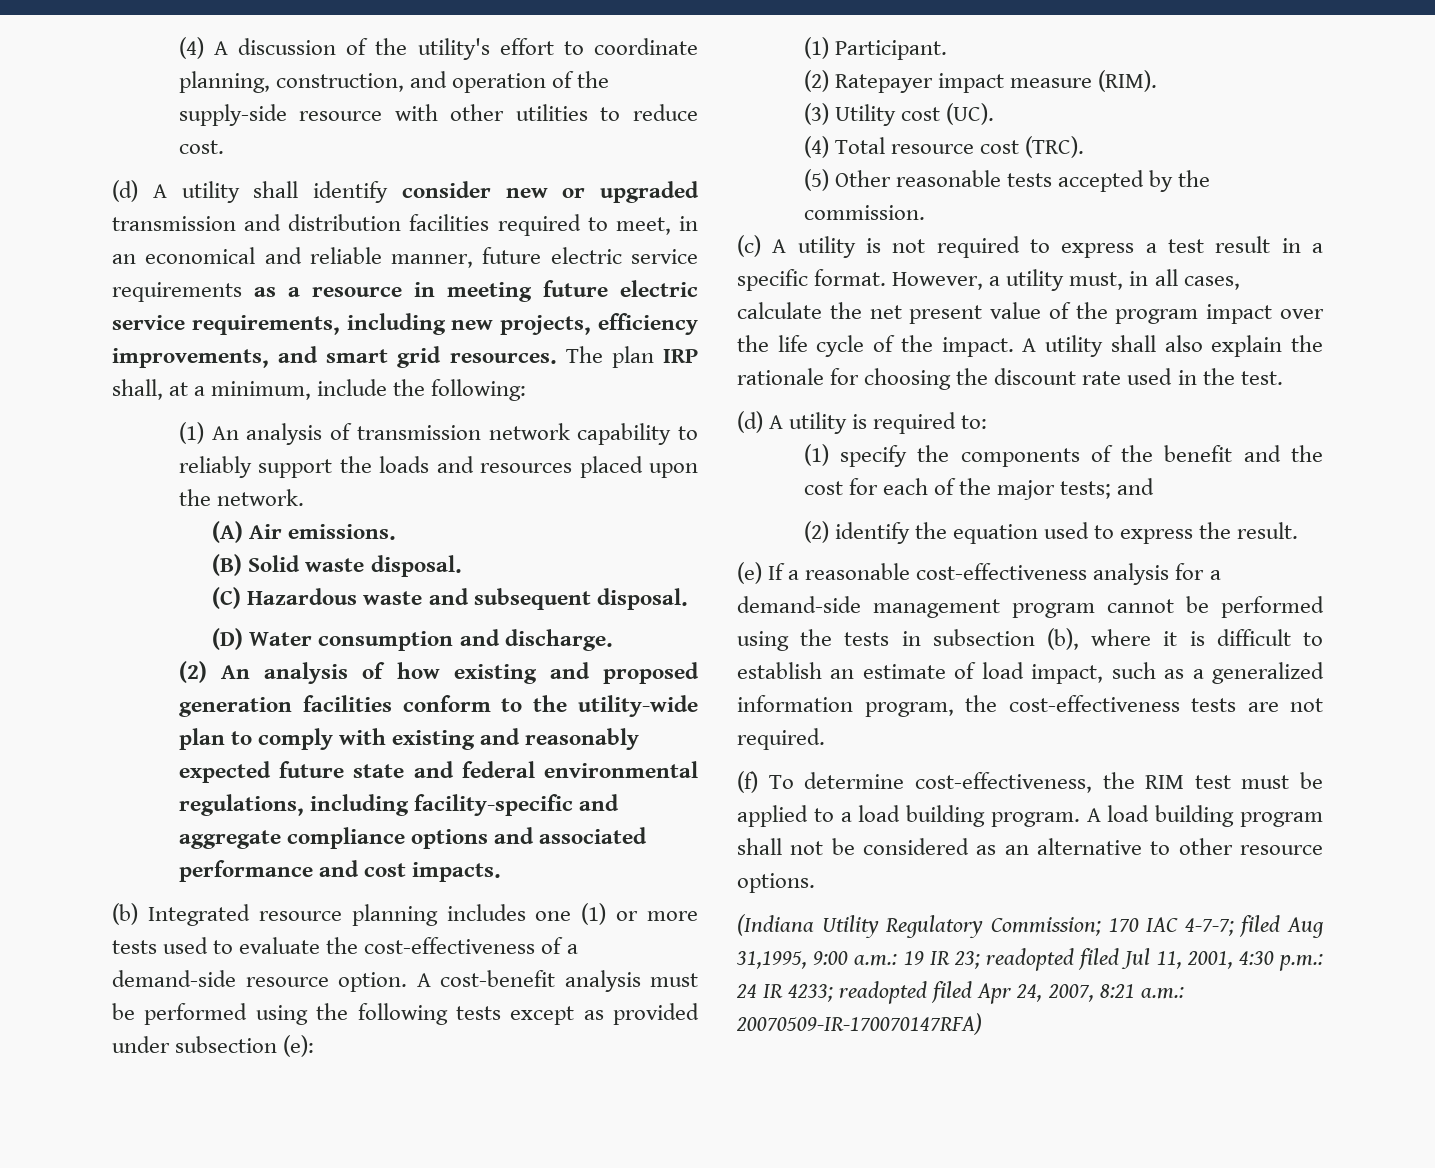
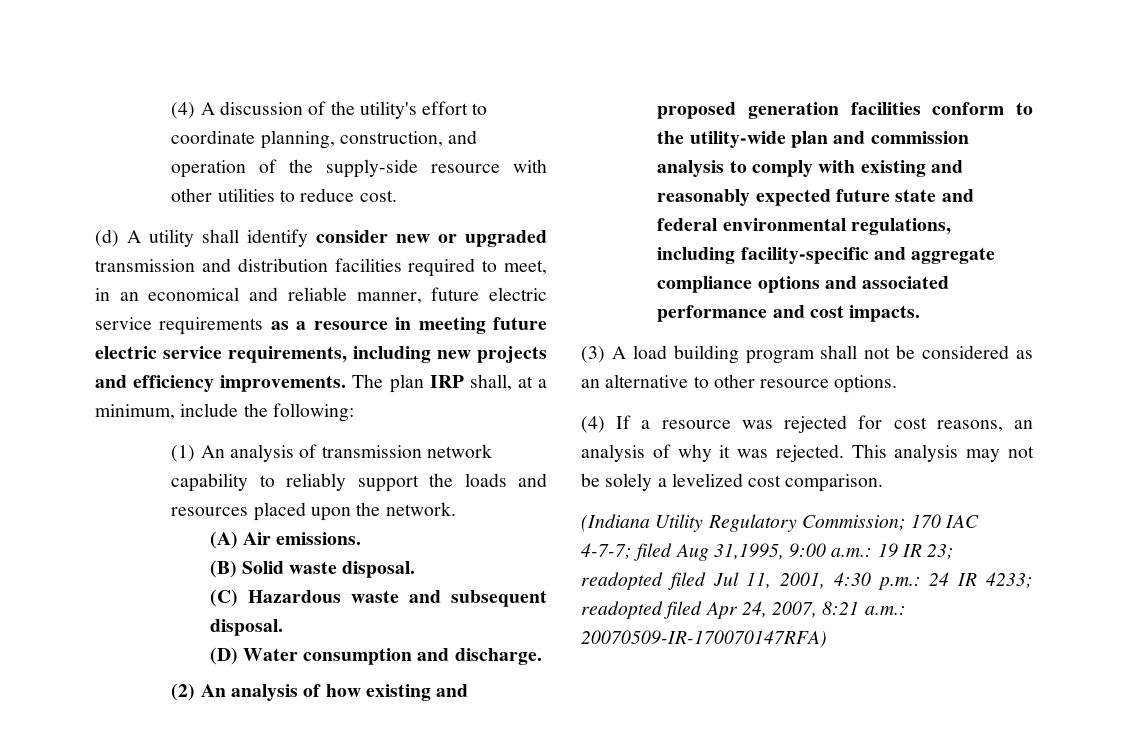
[500,313,698,335] [112,346,557,368] projects, efficiency improvements, and smart grid resources. -> [477,346,547,363] [95,375,347,392] projects and efficiency improvements.
(225, 739) none -> [833,131,969,144] [657,160,725,177] and commission analysis
[112,903,698,926] [112,937,578,954] [112,970,698,992] [112,1003,699,1025] [112,1035,315,1057] [803,37,947,60] [803,70,1158,93] [803,103,995,126] [803,136,1085,158] [803,169,1211,192] [803,205,925,220] [737,235,1323,258] [737,269,1240,291] [737,302,1324,324] [737,335,1323,357] [737,368,1283,390] [737,411,988,434] [803,444,1323,467] [803,478,1155,500] [803,521,1299,544] [737,562,1221,585] [737,596,1324,618] [737,628,1323,651] [737,662,1324,684] [737,695,1323,717] [737,728,825,750] [737,771,1323,793] [737,805,1080,827] (b) Integrated resource planning includes one (1) or more tests used to evaluate the cost-effectiveness of a demand-side resource option. A cost-benefit analysis must be performed using the following tests except as provided under subsection (e): // (1) Participant. // (2) Ratepayer impact measure (RIM). // (3) Utility cost (UC). // (4) Total resource cost (TRC). // (5) Other reasonable tests accepted by the commission. // (c) A utility is not required to express a test result in a specific format. However, a utility must, in all cases, calculate the net present value of the program impact over the life cycle of the impact. A utility shall also explain the rationale for choosing the discount rate used in the test. // (d) A utility is required to: // (1) specify the components of the benefit and the cost for each of the major tests; and // (2) identify the equation used to express the result. // (e) If a reasonable cost-effectiveness analysis for a demand-side management program cannot be performed using the tests in subsection (b), where it is difficult to establish an estimate of load impact, such as a generalized information program, the cost-effectiveness tests are not required. // (f) To determine cost-effectiveness, the RIM test must be applied to a load building program. -> [581,346,605,363] (3)
(815, 883) none -> [581,415,1033,433] [581,444,1034,462] [581,473,884,492] // (4) If a resource was rejected for cost reasons, an analysis of why it was rejected. This analysis may not be solely a levelized cost comparison.

